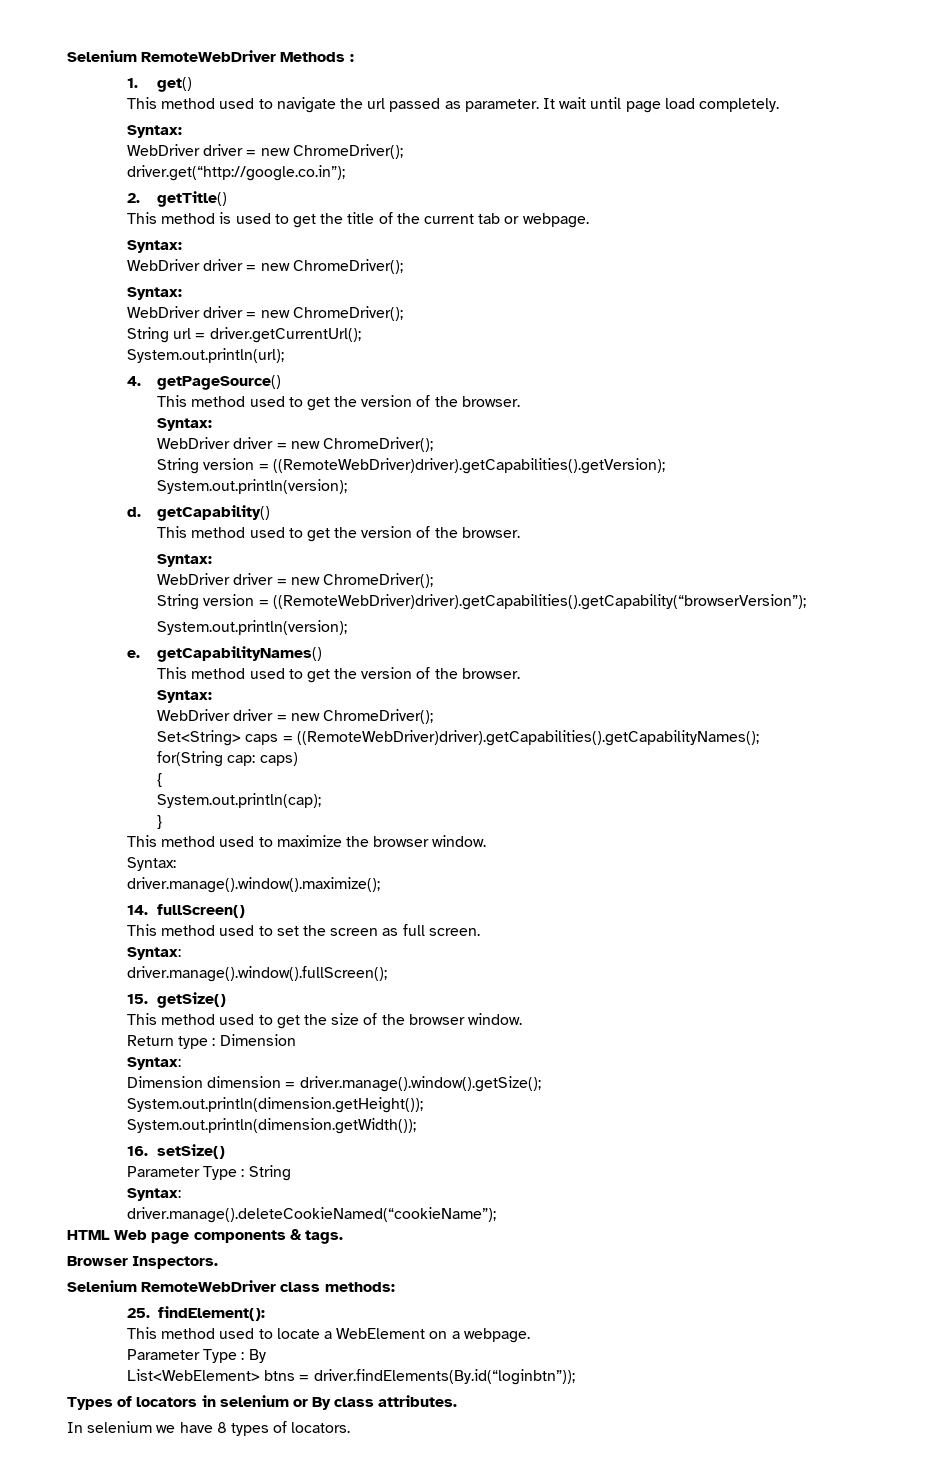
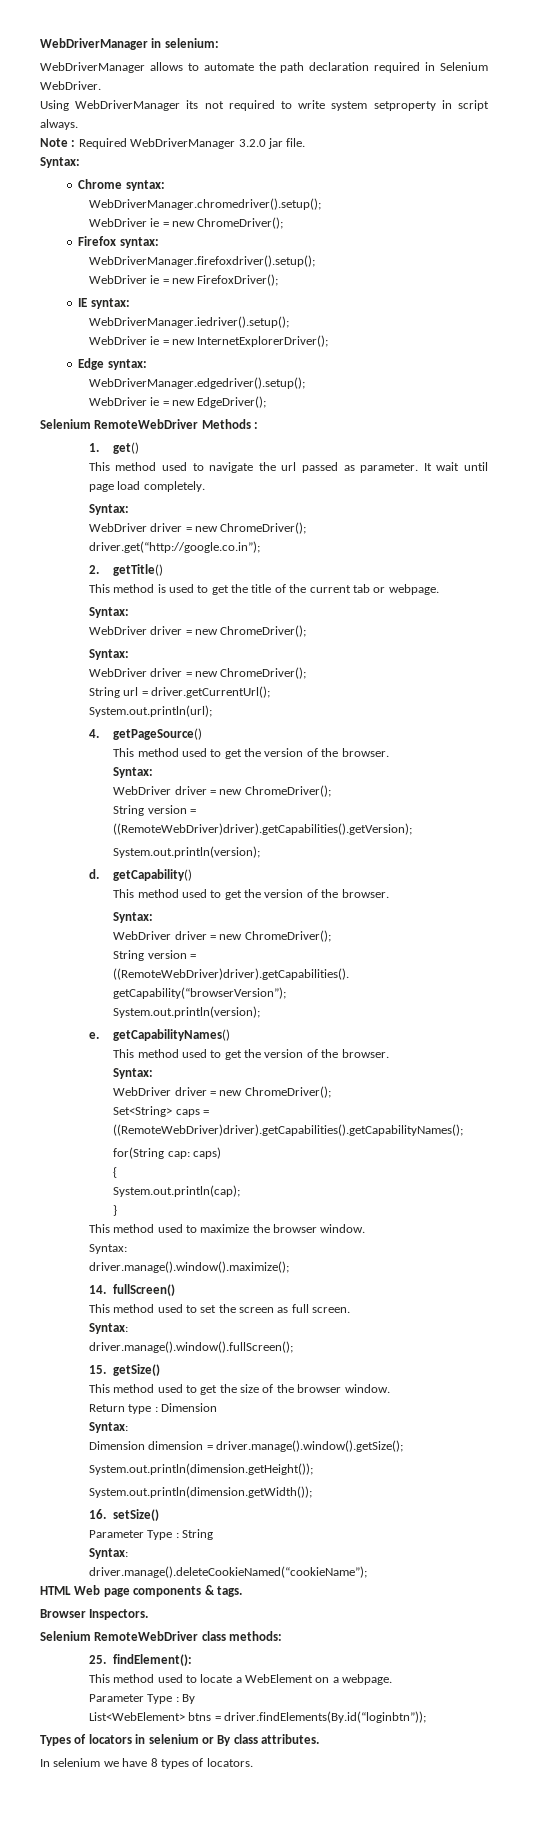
(67, 56) none -> [40,38,219,50] [40,62,489,73] [40,81,101,90] [40,100,489,111] [40,119,78,130] [40,138,306,149] [40,157,80,168] [78,179,165,191] [88,198,321,210] [88,217,284,229] [78,236,159,248] [88,255,315,267] [88,274,279,286] [78,298,130,309] [88,316,289,328] [88,335,329,347] [78,358,147,370] [88,377,305,389] [88,396,267,408] WebDriverManager in selenium: // WebDriverManager allows to automate the path declaration required in Selenium WebDriver. // Using WebDriverManager its not required to write system setproperty in script always. // Note : Required WebDriverManager 3.2.0 jar file. // Syntax: // Chrome syntax: // WebDriverManager.chromedriver().setup(); // WebDriver ie = new ChromeDriver(); // Firefox syntax: // WebDriverManager.firefoxdriver().setup(); // WebDriver ie = new FirefoxDriver(); // IE syntax: // WebDriverManager.iedriver().setup(); // WebDriver ie = new InternetExplorerDriver(); // Edge syntax: // WebDriverManager.edgedriver().setup(); // WebDriver ie = new EdgeDriver(); //

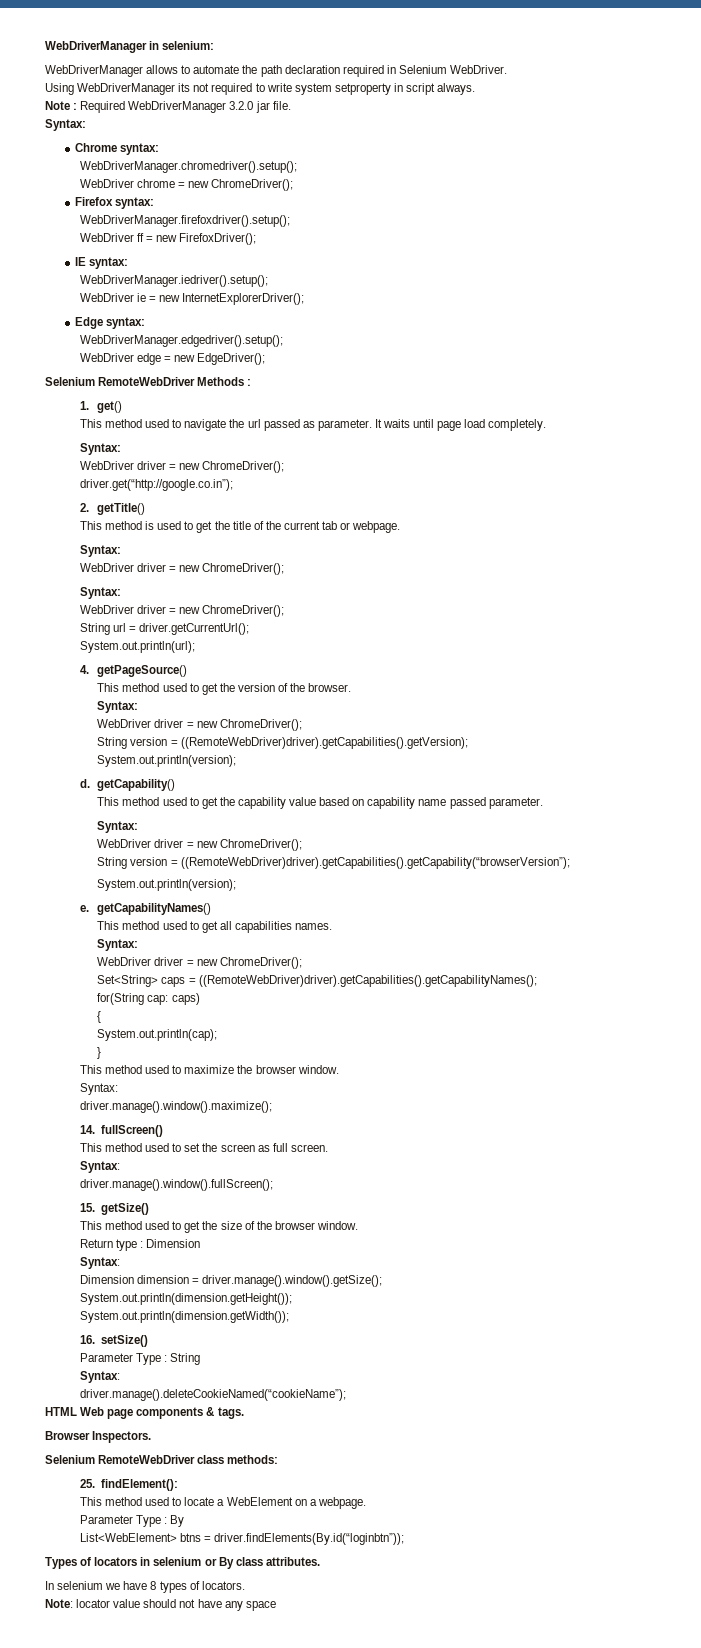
[150,218,160,227] ie -> [136,179,175,188] chrome
[150,275,160,284] ie -> [136,233,144,242] ff
[150,397,160,406] ie -> [136,353,161,365] edge
[436,462,460,471] wait -> [383,419,411,428] waits
[264,889,389,898] version of the browser. -> [237,797,543,809] capability value based on capability name passed parameter.
[244,1049,389,1058] the version of the browser. -> [219,921,333,933] all capabilities names.
(253, 1762) none -> [45,1599,276,1611] // Note: locator value should not have any space

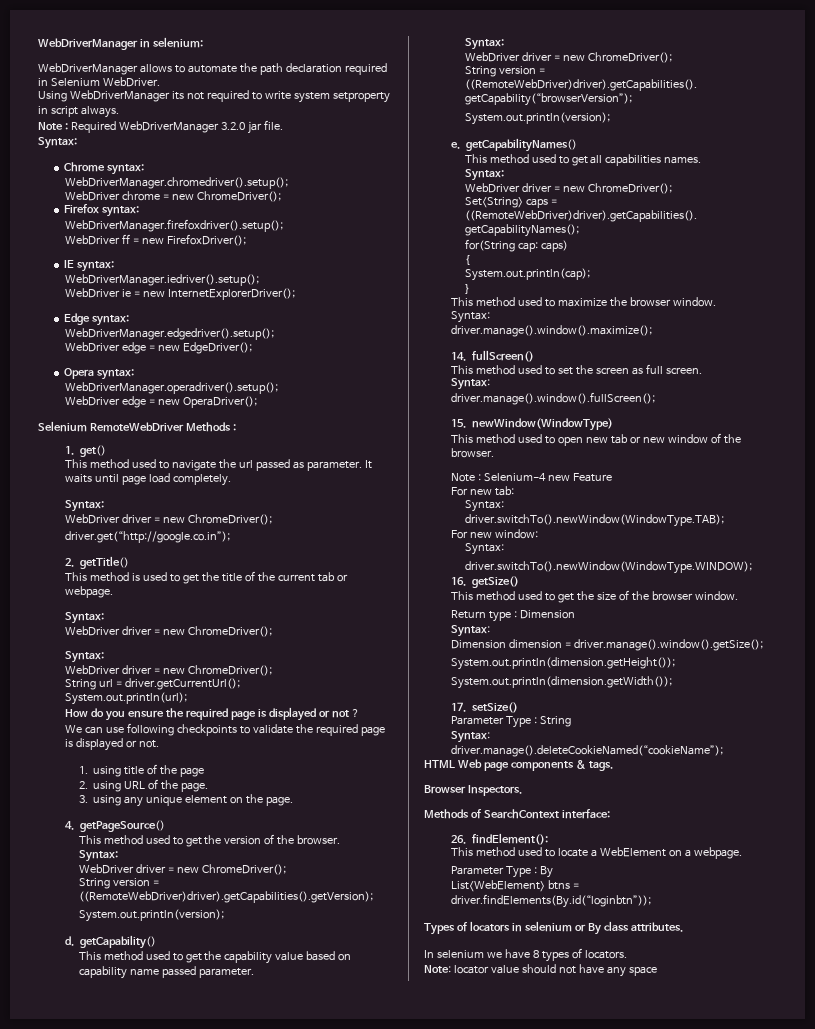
(266, 359) none -> [63,368,134,380] [65,382,279,394] [65,396,257,408] // Opera syntax: // WebDriverManager.operadriver().setup(); // WebDriver edge = new OperaDriver();
(195, 647) none -> [65,707,359,721] [65,723,385,736] [65,738,159,751] [78,764,205,777] [78,779,209,792] [78,794,293,807] // How do you ensure the required page is displayed or not ? // We can use following checkpoints to validate the required page is displayed or not. // 1. using title of the page // 2. using URL of the page. // 3. using any unique element on the page.
(95, 1207) none -> [471,418,613,431] [451,433,741,446] [451,448,495,458] [451,473,612,482] [451,486,515,496] [464,500,504,512] [464,514,724,527] [451,529,539,539] [464,543,504,555] [464,561,752,574] [451,577,467,586] newWindow(WindowType) // This method used to open new tab or new window of the browser. // Note : Selenium-4 new Feature // For new tab: // Syntax: // driver.switchTo().newWindow(WindowType.TAB); // For new window: // Syntax: // driver.switchTo().newWindow(WindowType.WINDOW); // 16.
[79,1335,95,1344] 16. -> [451,702,467,712] 17.
[45,1455,279,1464] [79,1479,95,1488] Selenium RemoteWebDriver class methods: // 25. -> [424,809,610,819] [451,835,467,844] Methods of SearchContext interface: // 26.

